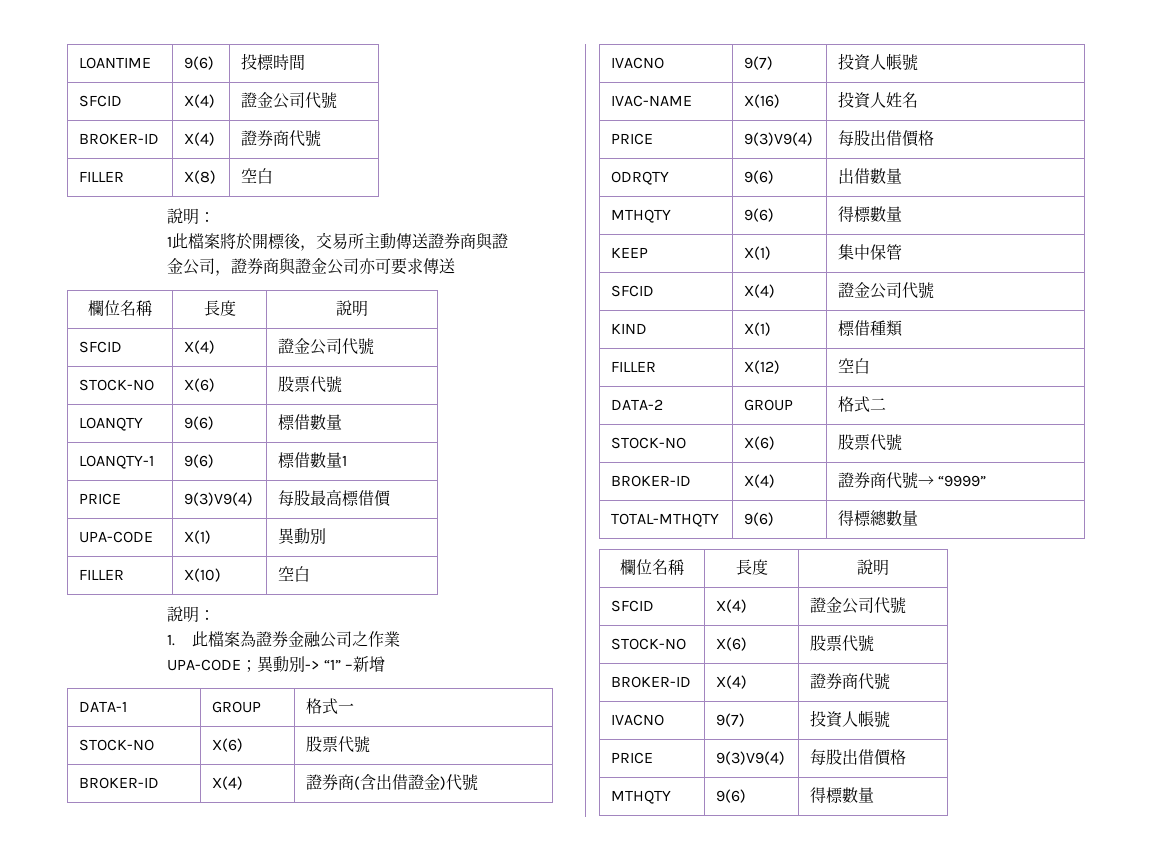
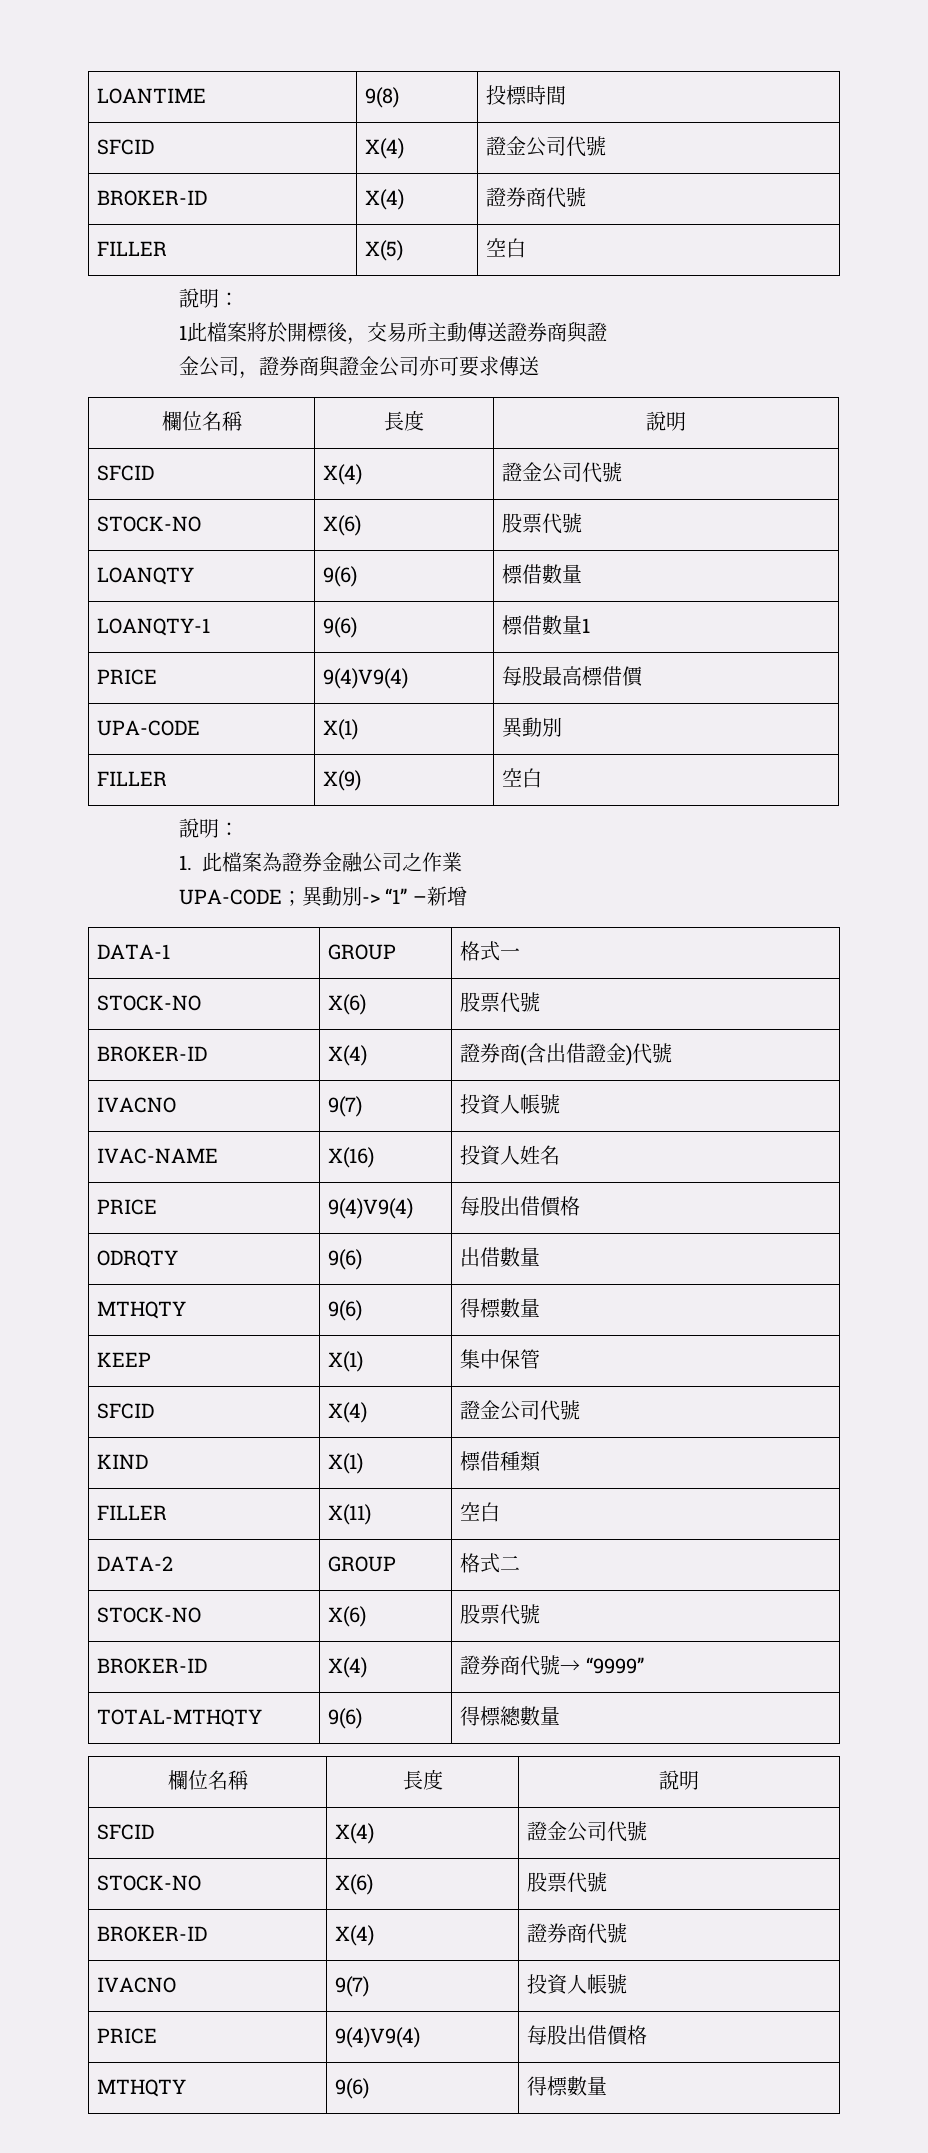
[184,56,215,70] 9(6) -> [365,87,400,108] 9(8)
[184,170,217,184] X(8) -> [365,240,404,261] X(5)
[184,492,254,506] 9(3)V9(4) -> [323,668,409,689] 9(4)V9(4)
[184,568,222,582] X(10) -> [323,770,362,791] X(9)
[744,132,814,146] 9(3)V9(4) -> [328,1198,414,1219] 9(4)V9(4)
[744,360,781,374] X(12) -> [328,1504,372,1525] X(11)
[716,751,786,765] 9(3)V9(4) -> [335,2027,421,2048] 9(4)V9(4)

